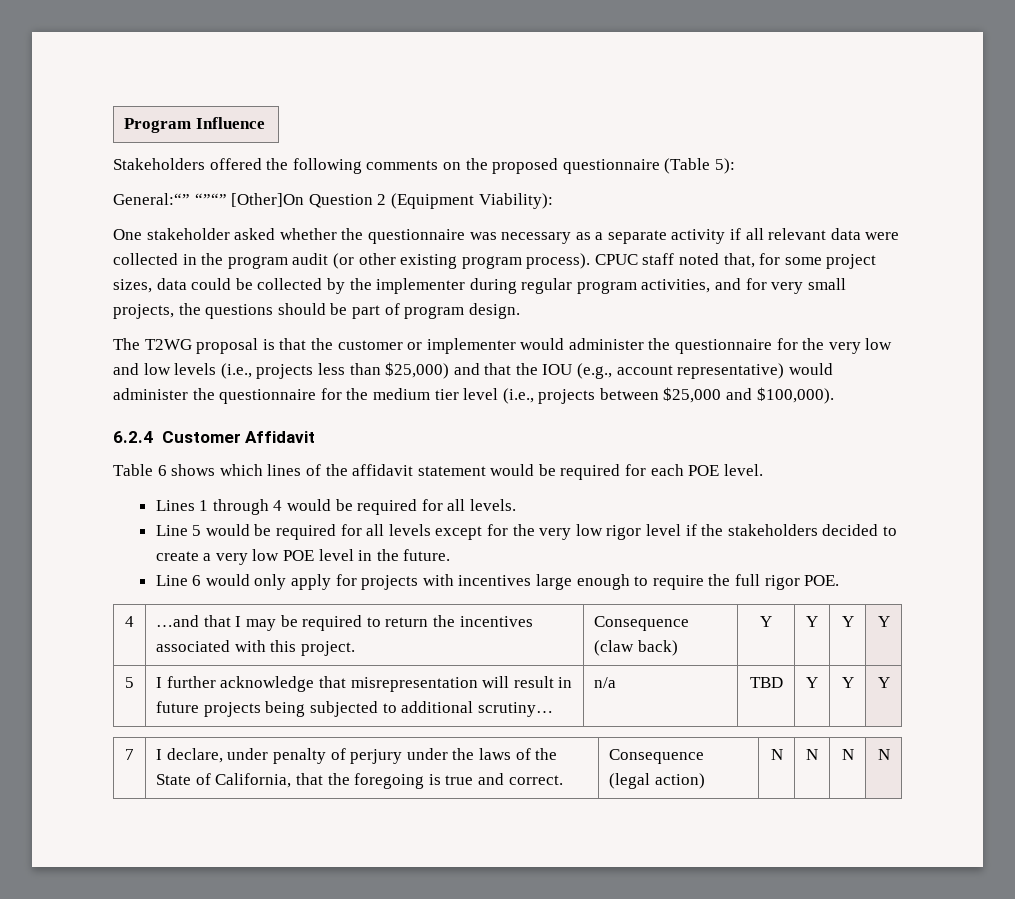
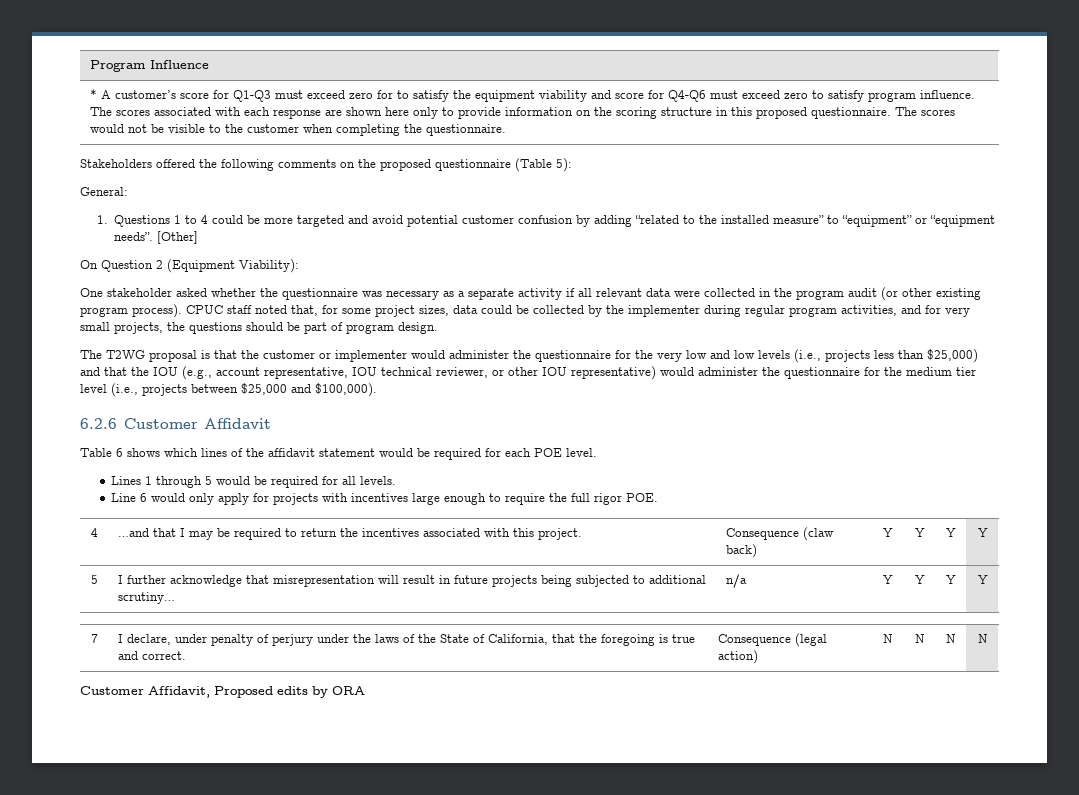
(265, 123) none -> [90,89,976,102] [90,107,956,119] [90,124,507,136] // * A customer’s score for Q1-Q3 must exceed zero for to satisfy the equipment viability and score for Q4-Q6 must exceed zero to satisfy program influence. The scores associated with each response are shown here only to provide information on the scoring structure in this proposed questionnaire. The scores would not be visible to the customer when completing the questionnaire.
[113,193,305,207] General:“” “”“” [Other]On -> [80,187,128,196] [96,215,996,227] [114,231,199,244] [80,260,98,269] General: // 1. Questions 1 to 4 could be more targeted and avoid potential customer confusion by adding “related to the installed measure” to “equipment” or “equipment needs”. [Other] // On
(673, 370) none -> [264,367,567,379] representative, IOU technical reviewer, or other IOU
[113,431,153,443] 6.2.4 -> [80,418,117,429] 6.2.6
[273,500,283,511] 4 -> [205,476,213,485] 5
[155,524,897,540] [155,549,451,565] // Line 5 would be required for all levels except for the very low rigor level if the stakeholders decided to create a very low POE level in the future. -> (397, 480) none
[749,677,783,688] TBD -> [883,575,893,584] Y
(890, 754) none -> [80,686,365,698] // Customer Affidavit, Proposed edits by ORA

